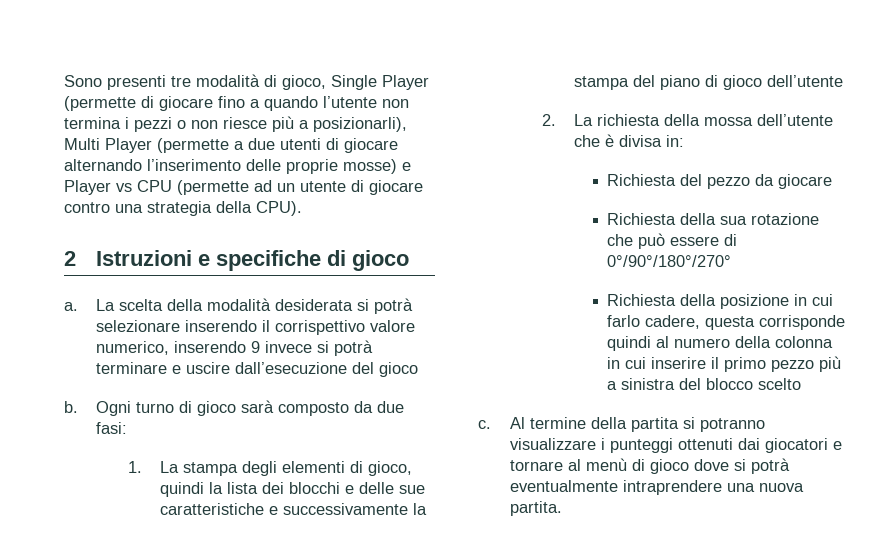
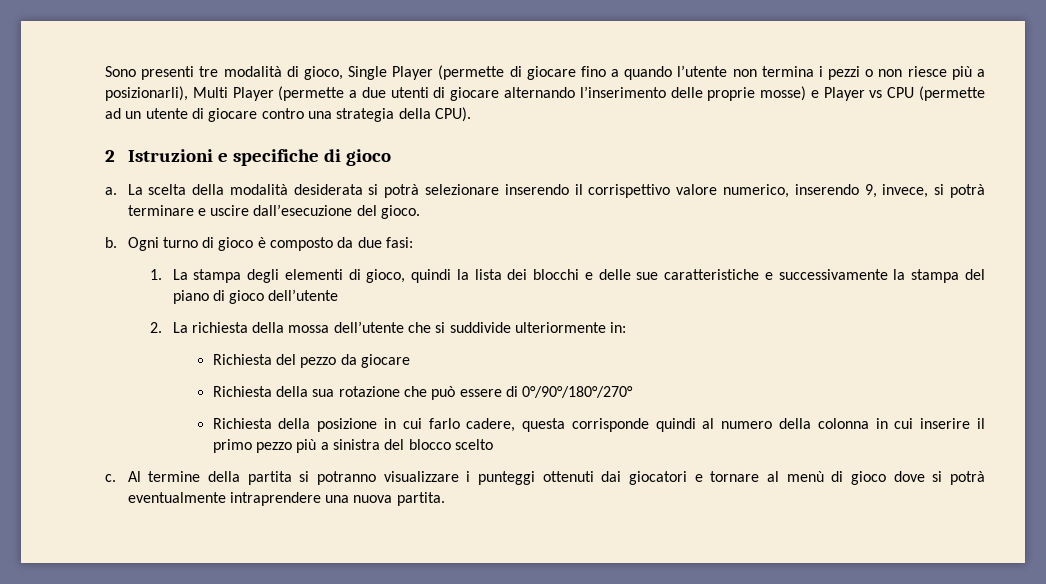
[250,341,312,353] 9 invece -> [864,184,929,198] 9, invece,
[378,362,418,377] gioco -> [381,205,421,219] gioco.
[240,400,274,413] sarà -> [257,237,266,248] è
[604,134,662,147] è divisa -> [435,322,607,333] si suddivide ulteriormente

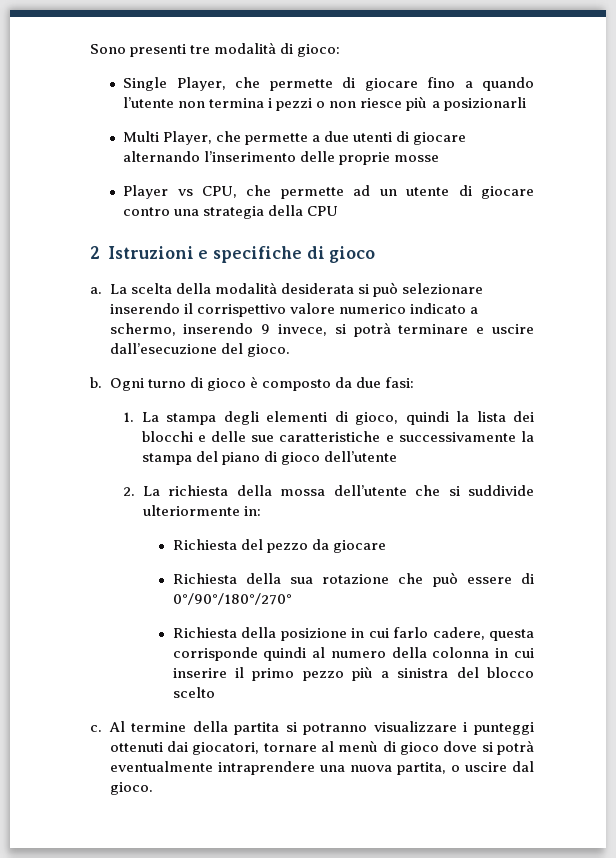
[303,65,505,80] gioco, Single Player (permette -> [297,44,341,57] [123,77,333,91] gioco: // Single Player, che permette
[105,86,345,101] posizionarli), Multi Player (permette -> [443,97,526,111] [123,131,309,145] posizionarli // Multi Player, che permette
[760,86,986,101] mosse) e Player vs CPU (permette -> [394,155,440,162] [123,185,344,199] mosse // Player vs CPU, che permette
[434,107,471,122] CPU). -> [307,206,339,216] CPU
[384,184,420,198] potrà -> [372,282,398,297] può
[723,184,877,198] numerico, inserendo 9, -> [338,303,478,314] [109,323,271,336] numerico indicato a schermo, inserendo 9
[628,471,703,485] giocatori e -> [192,742,260,755] giocatori,
[396,492,445,506] partita. -> [396,761,534,775] [109,782,153,795] partita, o uscire dal gioco.

